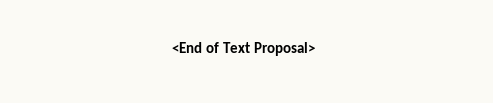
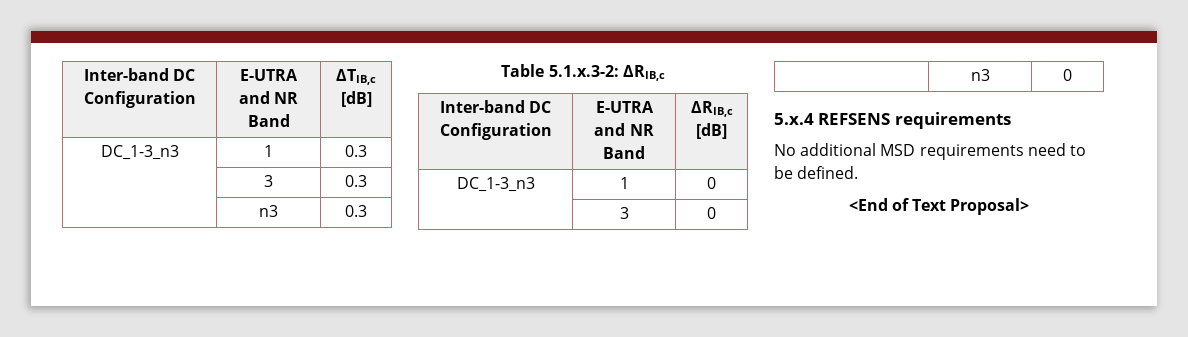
(172, 47) none -> [83,68,196,81] [83,91,196,108] [240,69,298,81] [238,91,299,104] [247,114,290,127] [336,69,376,85] [340,91,372,107] [100,145,179,160] [264,145,273,157] [345,145,367,157] [264,175,273,187] [345,175,367,187] [259,205,278,217] [345,205,367,217] [501,64,665,81] [439,100,552,113] [439,123,552,140] [595,101,654,113] [594,123,654,136] [603,146,645,159] [690,101,733,117] [696,123,727,139] [456,177,535,192] [619,177,629,189] [707,177,716,189] [619,207,629,219] [707,207,716,219] [970,69,990,81] [1063,69,1072,81] [774,112,1011,129] [774,143,1086,160] [774,166,859,179] Inter-band DC Configuration | E-UTRA and NR Band | ΔTIB,c [dB] // DC_1-3_n3 | 1 | 0.3 // | 3 | 0.3 // | n3 | 0.3 // Table 5.1.x.3-2: ΔRIB,c // Inter-band DC Configuration | E-UTRA and NR Band | ΔRIB,c [dB] // DC_1-3_n3 | 1 | 0 // | 3 | 0 // | n3 | 0 // 5.x.4 REFSENS requirements // No additional MSD requirements need to be defined. //

